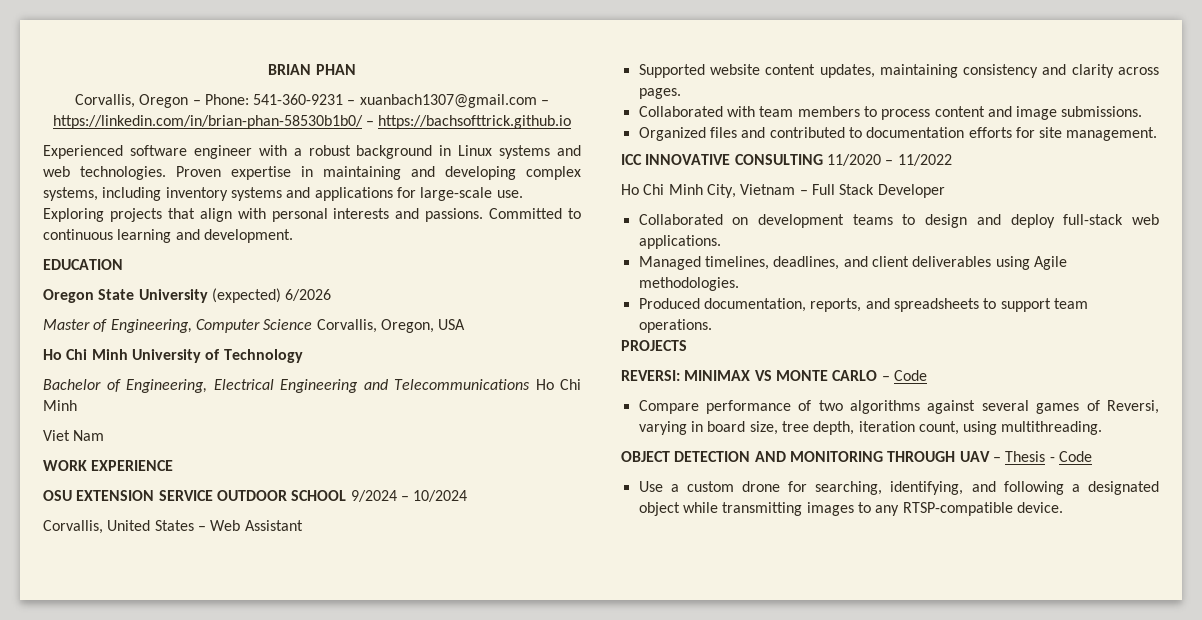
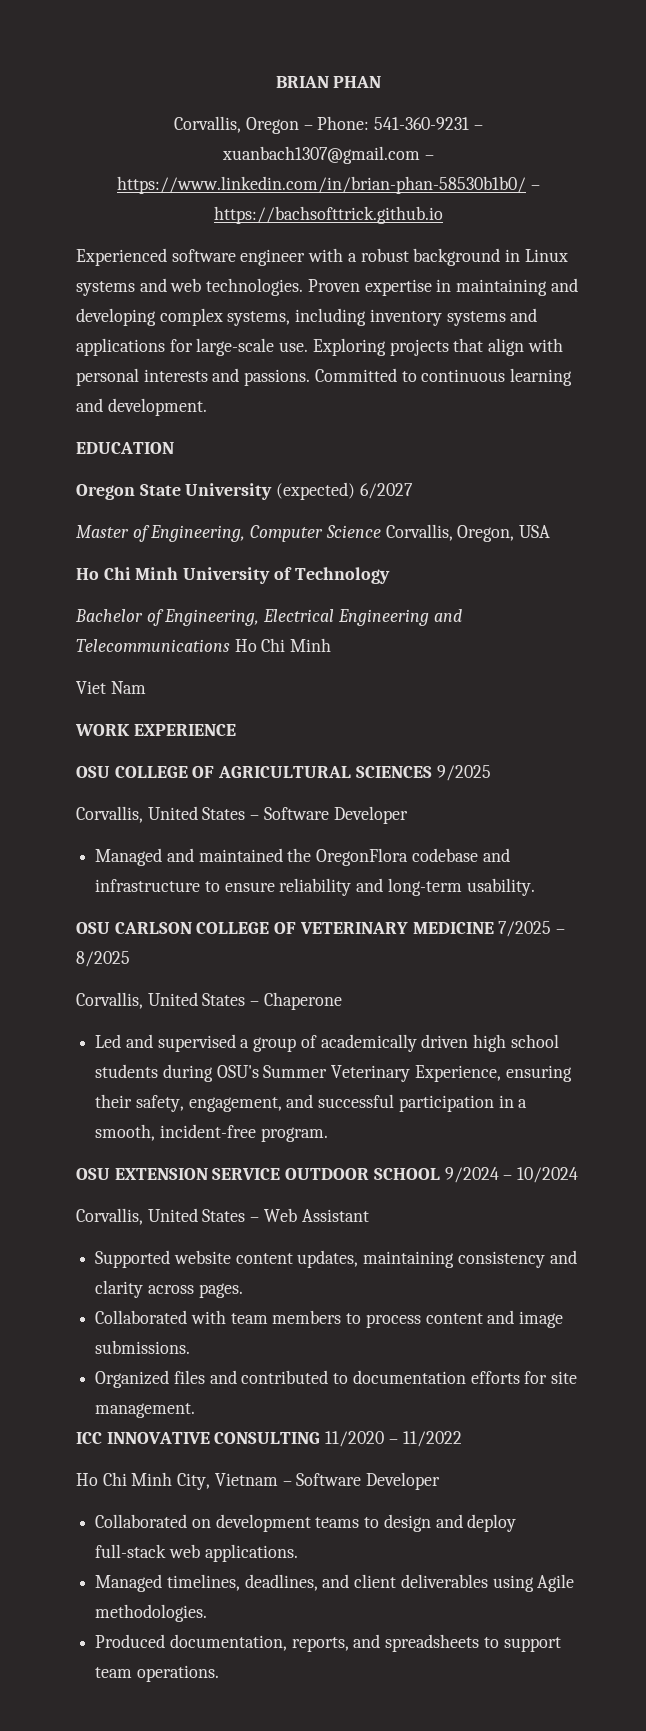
[52,115,363,129] https://linkedin.com/in/brian-phan-58530b1b0/ -> [117,176,527,194] https://www.linkedin.com/in/brian-phan-58530b1b0/
[285,289,332,301] 6/2026 -> [359,483,413,499] 6/2027
(174, 465) none -> [76,765,491,781] [76,806,408,824] [95,848,510,866] [95,878,535,896] [76,921,566,937] [76,951,130,967] [76,992,342,1010] [95,1034,559,1052] [95,1064,572,1082] [95,1094,528,1112] [95,1124,328,1142] // OSU COLLEGE OF AGRICULTURAL SCIENCES 9/2025 // Corvallis, United States – Software Developer // Managed and maintained the OregonFlora codebase and infrastructure to ensure reliability and long-term usability. // OSU CARLSON COLLEGE OF VETERINARY MEDICINE 7/2025 – 8/2025 // Corvallis, United States – Chaperone // Led and supervised a group of academically driven high school students during OSU's Summer Veterinary Experience, ensuring their safety, engagement, and successful participation in a smooth, incident-free program.
[811,184,875,195] Full Stack -> [296,1473,362,1486] Software
[621,340,687,351] [621,370,927,381] [638,400,1159,414] [638,421,1103,435] [621,451,1092,462] [638,481,1159,495] [638,502,1063,516] // PROJECTS // REVERSI: MINIMAX VS MONTE CARLO – Code // Compare performance of two algorithms against several games of Reversi, varying in board size, tree depth, iteration count, using multithreading. // OBJECT DETECTION AND MONITORING THROUGH UAV – Thesis - Code // Use a custom drone for searching, identifying, and following a designated object while transmitting images to any RTSP-compatible device. -> (219, 1673) none

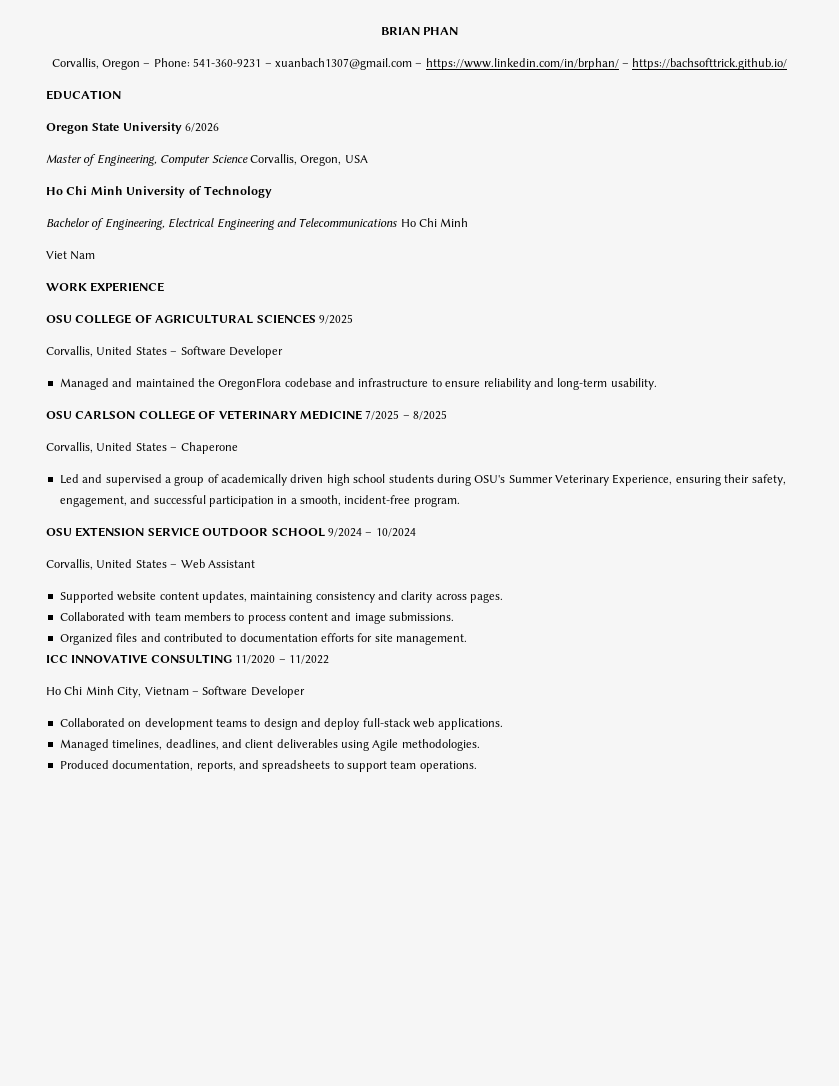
[117,176,540,194] [214,206,443,224] [76,248,568,266] [76,278,578,296] [76,308,538,326] [76,338,563,356] [76,368,573,386] [76,398,207,416] https://www.linkedin.com/in/brian-phan-58530b1b0/ – https://bachsofttrick.github.io // Experienced software engineer with a robust background in Linux systems and web technologies. Proven expertise in maintaining and developing complex systems, including inventory systems and applications for large-scale use. Exploring projects that align with personal interests and passions. Committed to continuous learning and development. -> [425,58,788,70] https://www.linkedin.com/in/brphan/ – https://bachsofttrick.github.io/
[276,482,413,500] (expected) 6/2027 -> [185,123,220,132] 6/2026

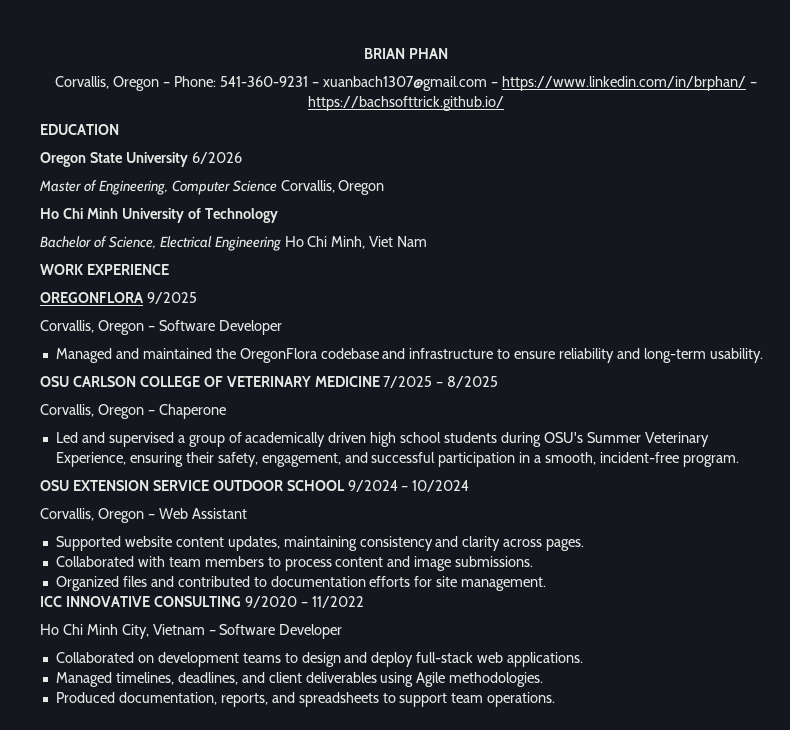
[300,155,368,166] Oregon, USA -> [338,180,385,195] Oregon
[104,218,165,230] Engineering, -> [108,236,156,249] Science,
[276,218,469,227] and Telecommunications Ho Chi Minh // -> [284,236,366,249] Ho Chi Minh,
[46,314,316,324] OSU COLLEGE OF AGRICULTURAL SCIENCES -> [40,292,144,303] OREGONFLORA
[96,346,167,355] United States -> [97,320,144,335] Oregon
[96,442,167,451] United States -> [97,404,144,419] Oregon
[96,559,167,568] United States -> [97,508,144,523] Oregon
[235,655,276,664] 11/2020 -> [244,596,297,608] 9/2020

